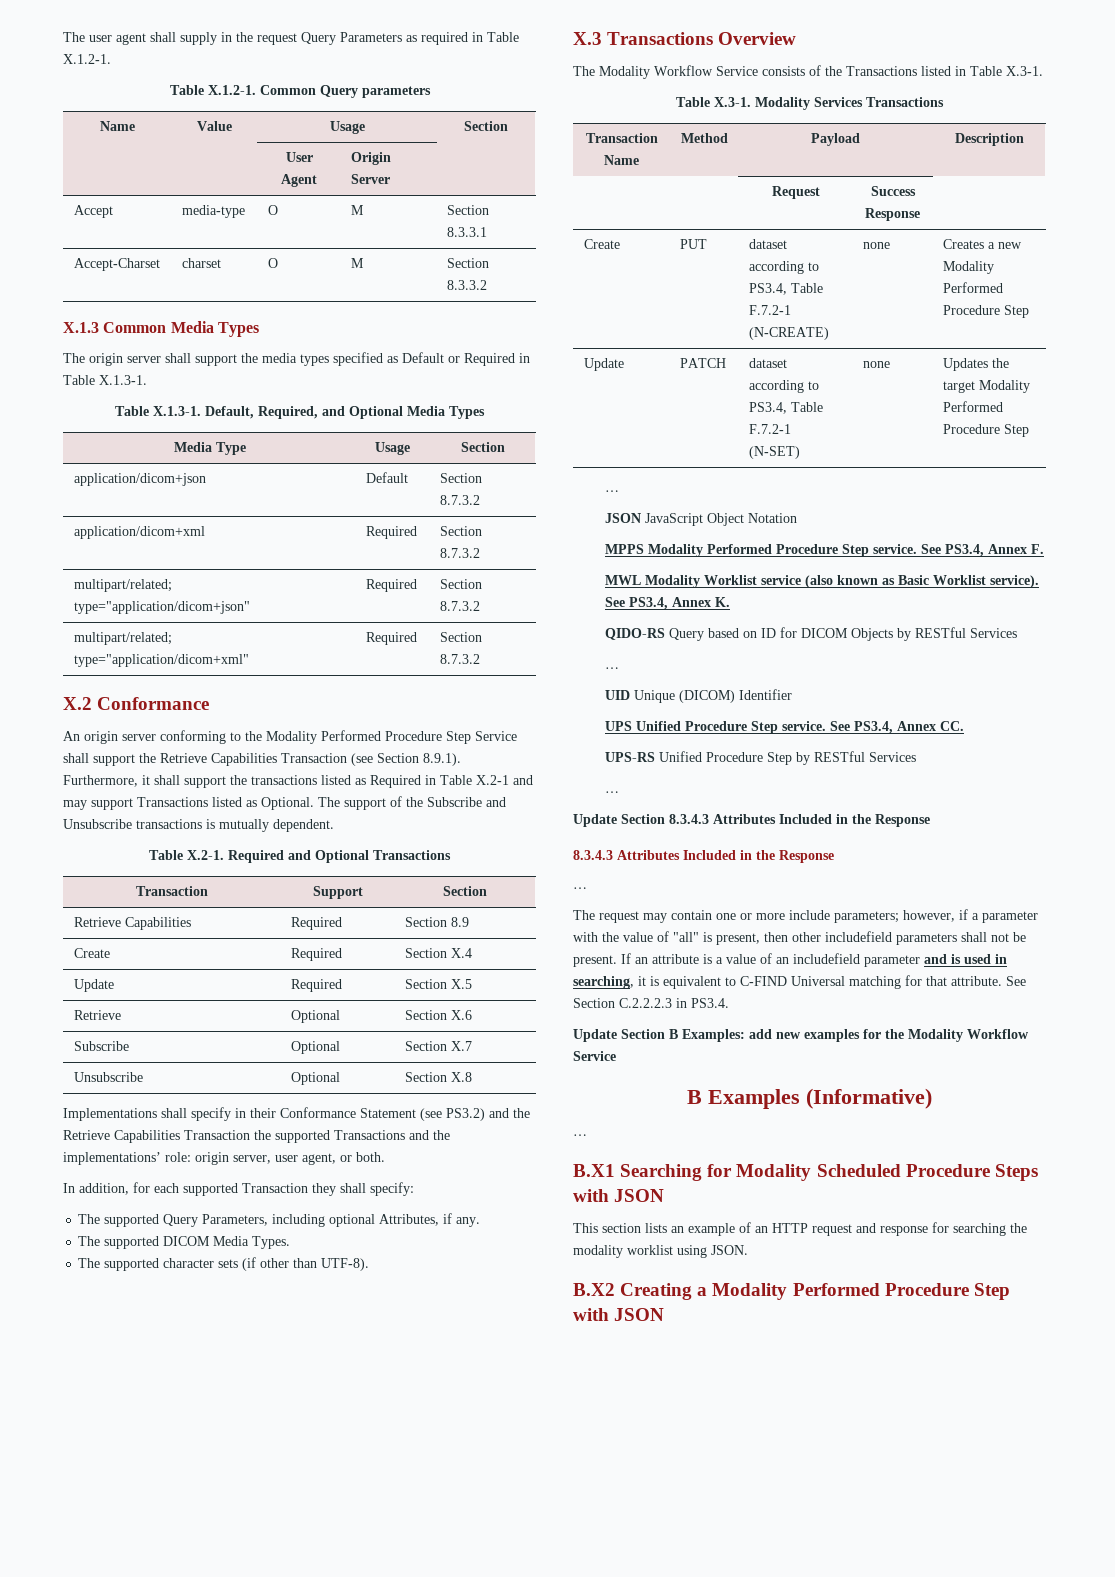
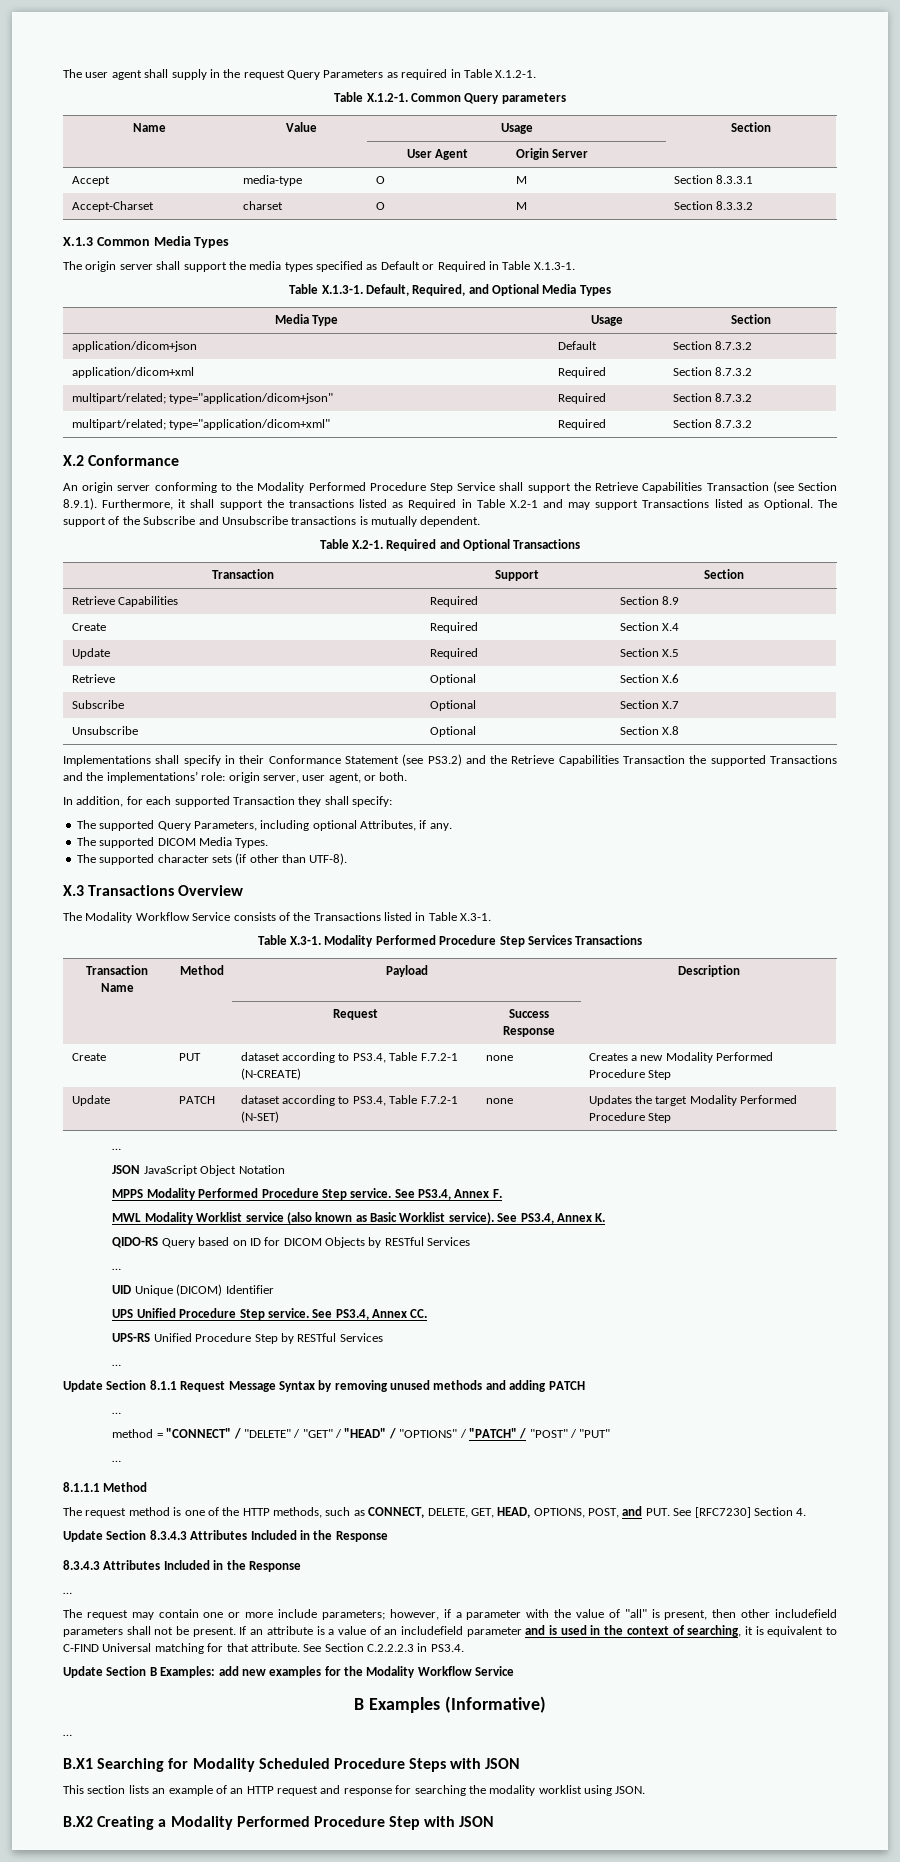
(810, 103) none -> [375,935,525,947] Performed Procedure Step
(620, 792) none -> [63,1380,585,1392] [112,1412,122,1414] [112,1428,611,1439] [112,1460,122,1462] [63,1482,148,1492] [63,1506,807,1518] // Update Section 8.1.1 Request Message Syntax by removing unused methods and adding PATCH // … // method = "CONNECT" / "DELETE" / "GET" / "HEAD" / "OPTIONS" / "PATCH" / "POST" / "PUT" // … // 8.1.1.1 Method // The request method is one of the HTTP methods, such as CONNECT, DELETE, GET, HEAD, OPTIONS, POST, and PUT. See [RFC7230] Section 4.
(1007, 959) none -> [604,1625,685,1635] the context of

